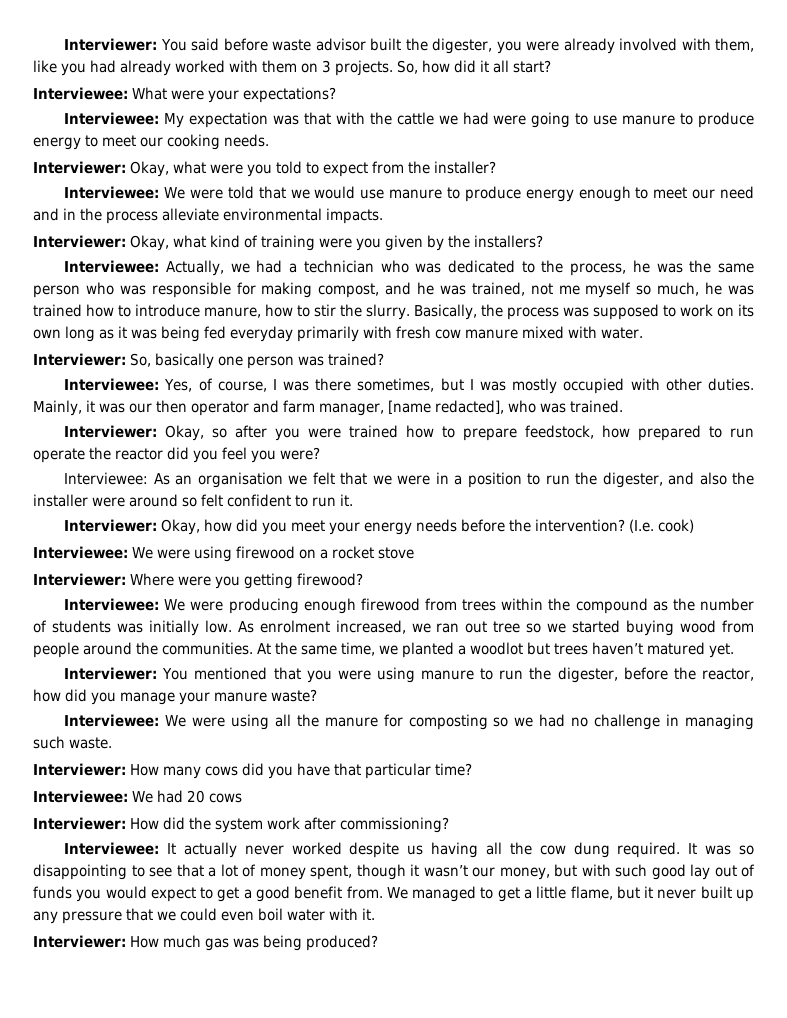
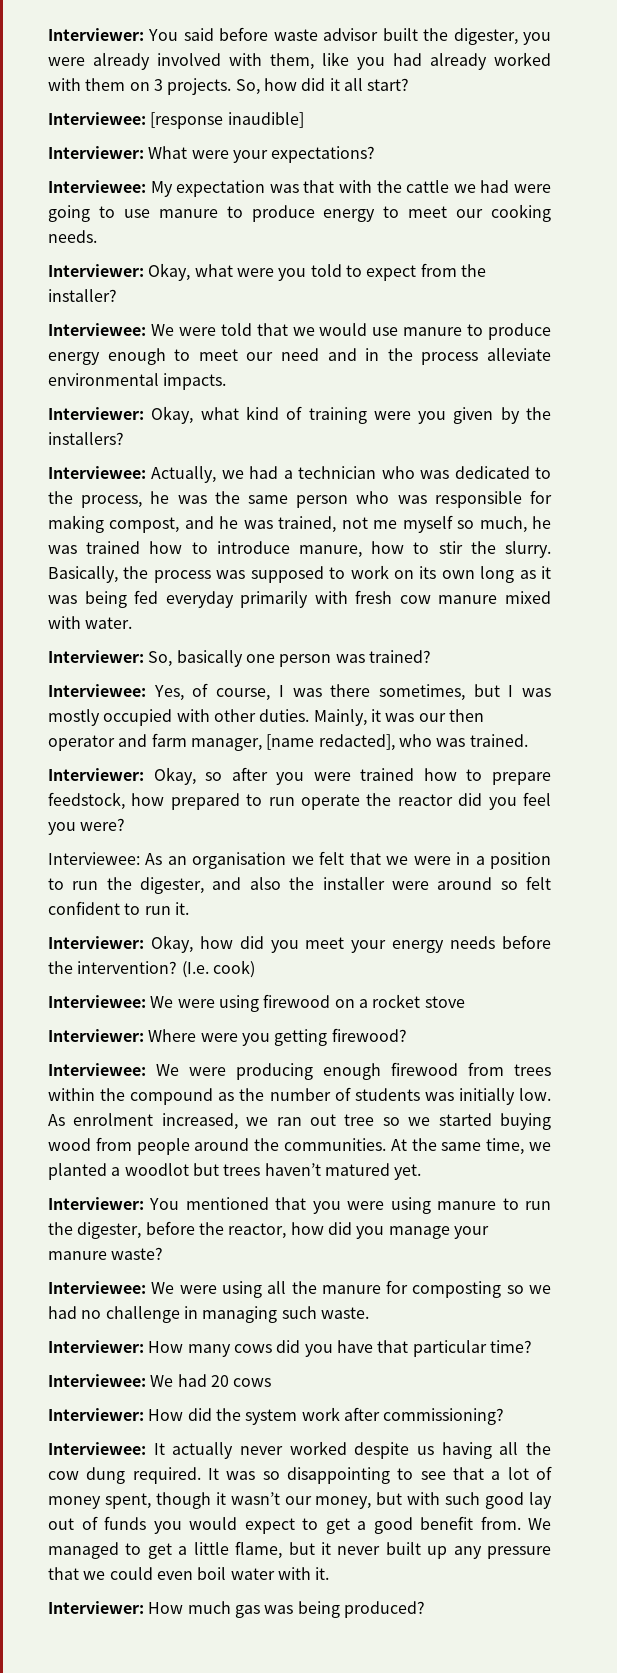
(128, 93) none -> [150,112,304,129] [48,146,144,159] [response inaudible] // Interviewer:

